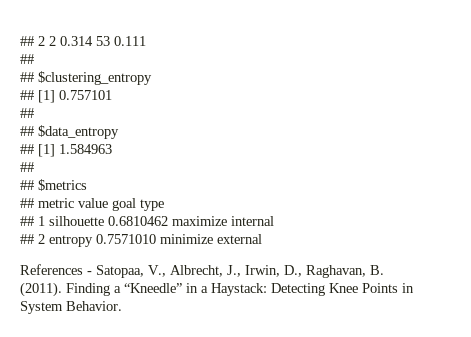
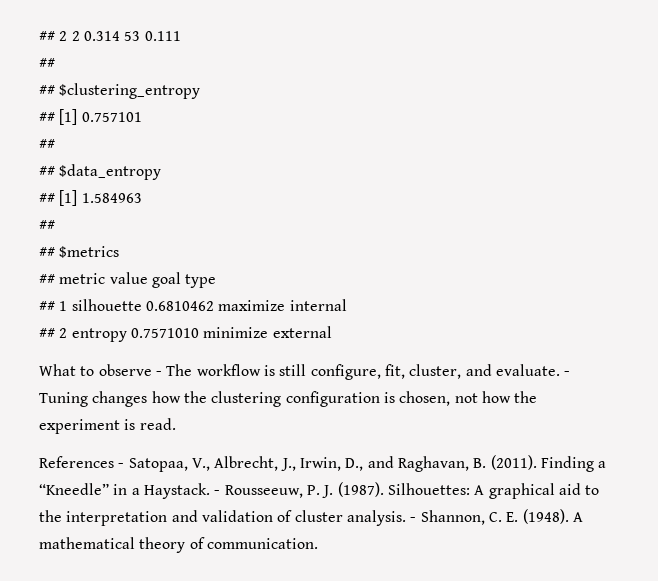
(262, 239) none -> [39,364,571,380] [39,391,538,407] [39,418,176,434] // What to observe - The workflow is still configure, fit, cluster, and evaluate. - Tuning changes how the clustering configuration is chosen, not how the experiment is read.
(302, 271) none -> [367,456,394,468] and
[211,283,414,296] [20,301,122,314] Haystack: Detecting Knee Points in System Behavior. -> [143,482,600,499] [39,509,583,526] [39,537,318,553] Haystack. - Rousseeuw, P. J. (1987). Silhouettes: A graphical aid to the interpretation and validation of cluster analysis. - Shannon, C. E. (1948). A mathematical theory of communication.

